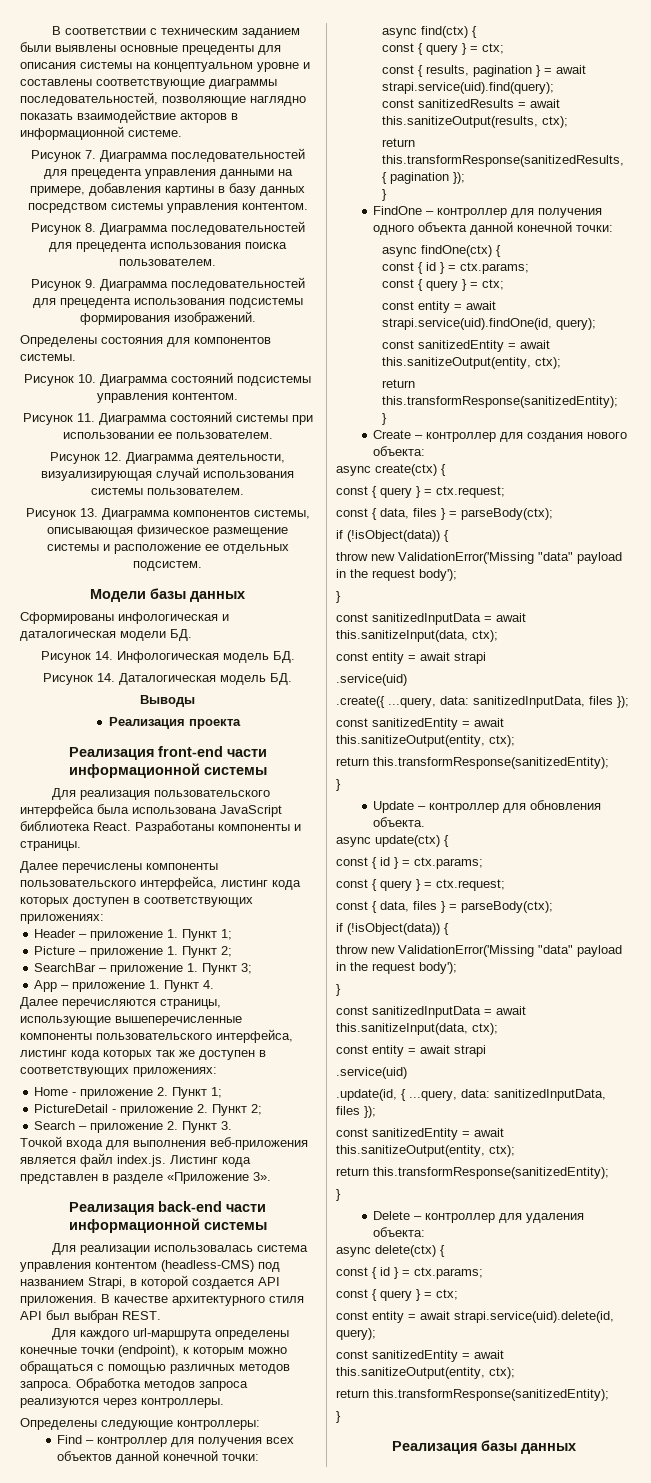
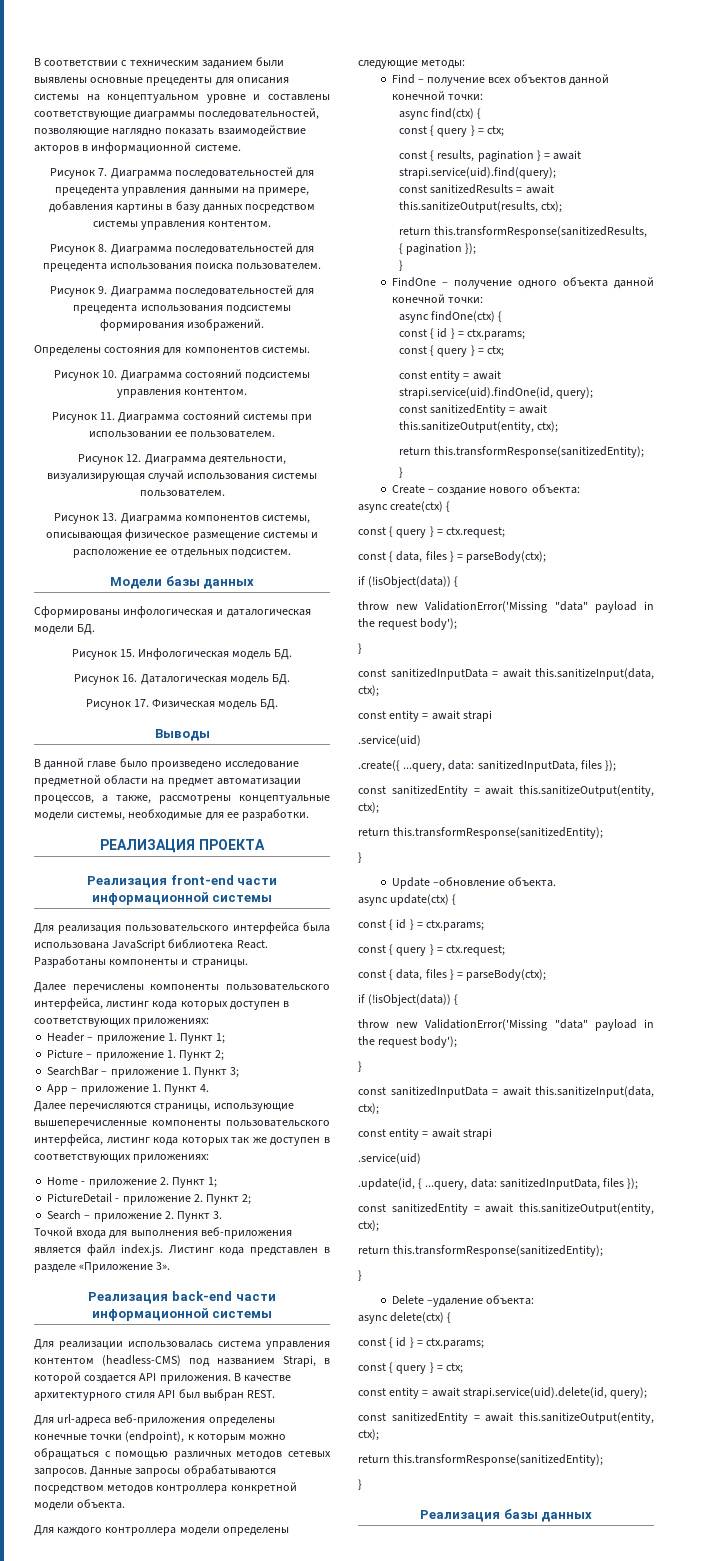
[94,651,113,660] 14. -> [119,649,135,657] 15.
[97,673,115,682] 14. -> [122,674,138,682] 16.
[140,695,195,707] [109,717,242,729] Выводы // Реализация проекта -> [85,699,279,710] [154,729,210,741] [34,758,300,770] [34,775,301,787] [34,795,330,804] [34,809,310,821] [100,839,265,853] Рисунок 17. Физическая модель БД. // Выводы // В данной главе было произведено исследование предметной области на предмет автоматизации процессов, а также, рассмотрены концептуальные модели системы, необходимые для ее разработки. // РЕАЛИЗАЦИЯ ПРОЕКТА
[79,1328,212,1340] каждого url-маршрута -> [57,1414,206,1426] url-адреса веб-приложения
[20,1378,248,1391] [20,1398,224,1408] [20,1418,260,1430] запроса. Обработка методов запроса реализуются через контроллеры. // Определены следующие контроллеры: -> [288,1451,331,1457] [34,1465,276,1477] [34,1482,297,1494] [34,1499,126,1511] [34,1525,289,1536] [358,60,466,69] сетевых запросов. Данные запросы обрабатываются посредством методов контроллера конкретной модели объекта. // Для каждого контроллера модели определены следующие методы:
[97,1437,263,1447] контроллер для получения -> [427,77,486,86] получение
[437,208,603,218] контроллер для получения -> [453,280,512,289] получение
[426,432,584,442] контроллер для создания -> [437,487,487,496] создание
[418,800,602,813] – контроллер для обновления -> [432,877,505,887] –обновление
[414,1213,585,1223] – контроллер для удаления -> [426,1298,483,1307] –удаление

